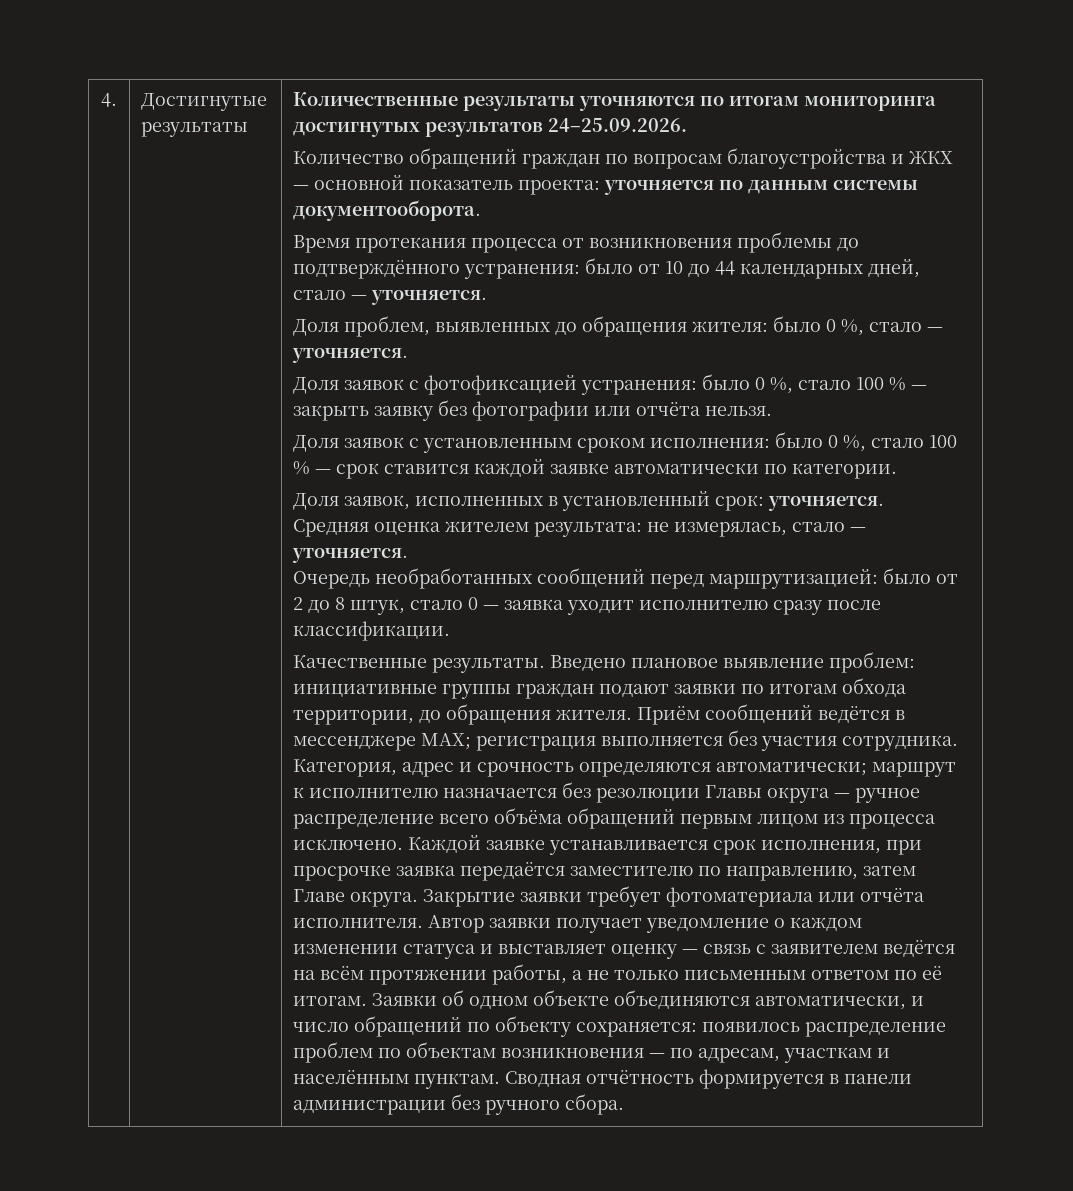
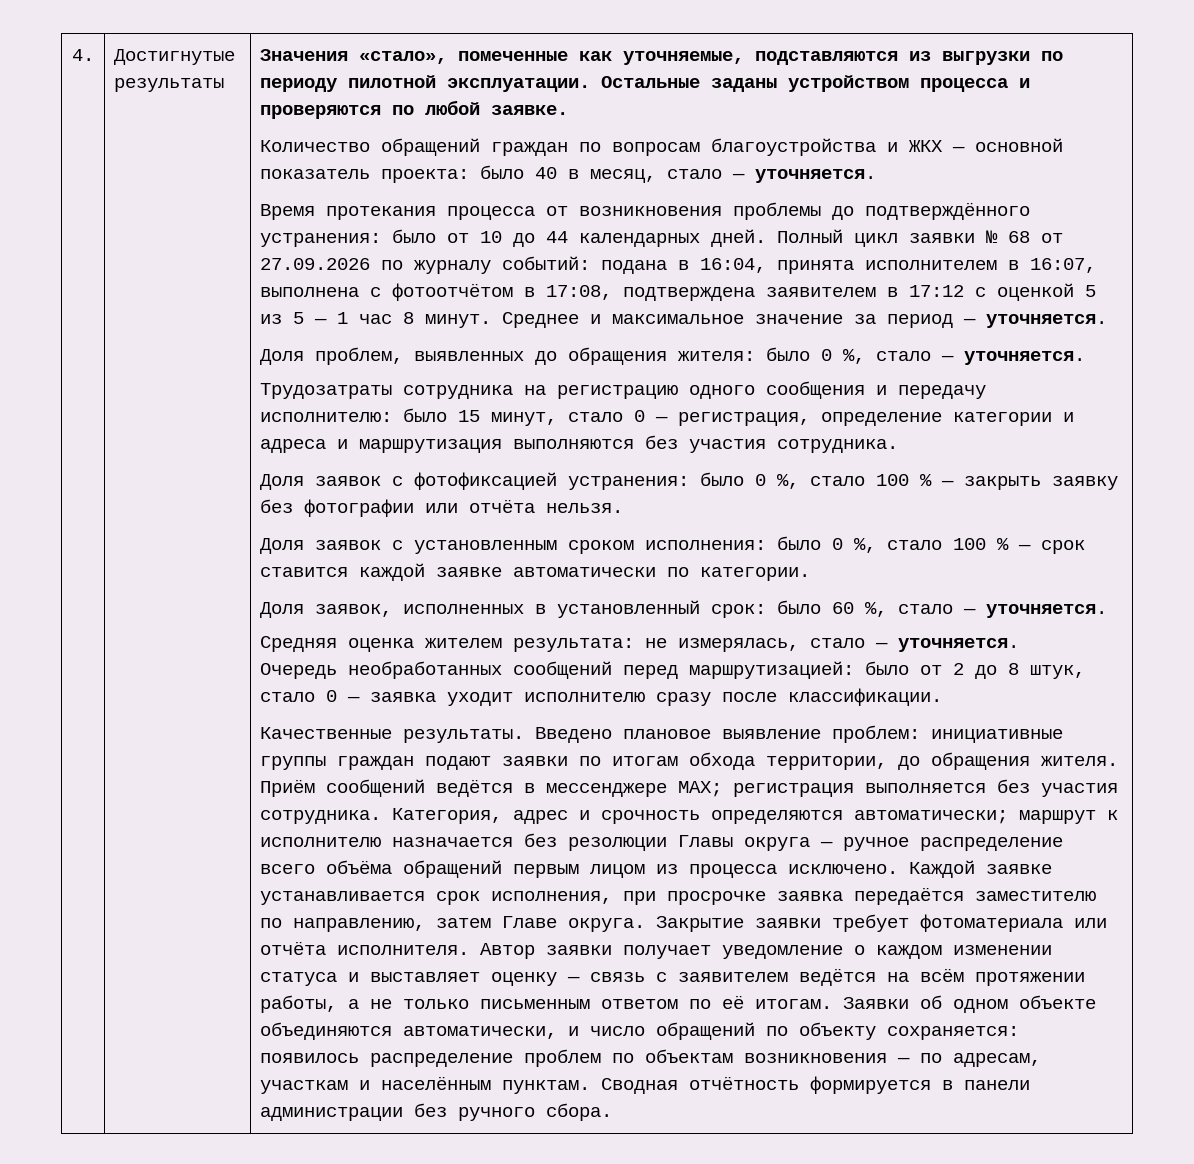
[293,92,937,111] [293,118,688,137] Количественные результаты уточняются по итогам мониторинга достигнутых результатов 24–25.09.2026. -> [260,49,1064,65] [260,75,1031,92] [260,100,569,119] Значения «стало», помеченные как уточняемые, подставляются из выгрузки по периоду пилотной эксплуатации. Остальные заданы устройством процесса и проверяются по любой заявке.
[604,180,919,195] [293,200,482,221] уточняется по данным системы документооборота. -> [480,165,877,183] было 40 в месяц, стало — уточняется.
[868,259,921,278] [293,290,347,300] дней, стало -> [711,229,1064,247] [260,256,1097,274] [260,283,1097,301] [260,312,954,328] дней. Полный цикл заявки № 68 от 27.09.2026 по журналу событий: подана в 16:04, принята исполнителем в 16:07, выполнена с фотоотчётом в 17:08, подтверждена заявителем в 17:12 с оценкой 5 из 5 — 1 час 8 минут. Среднее и максимальное значение за период
(409, 355) none -> [260,381,987,399] [260,408,1075,426] [260,435,899,453] // Трудозатраты сотрудника на регистрацию одного сообщения и передачу исполнителю: было 15 минут, стало 0 — регистрация, определение категории и адреса и маршрутизация выполняются без участия сотрудника.
(765, 503) none -> [777,600,977,617] было 60 %, стало —

